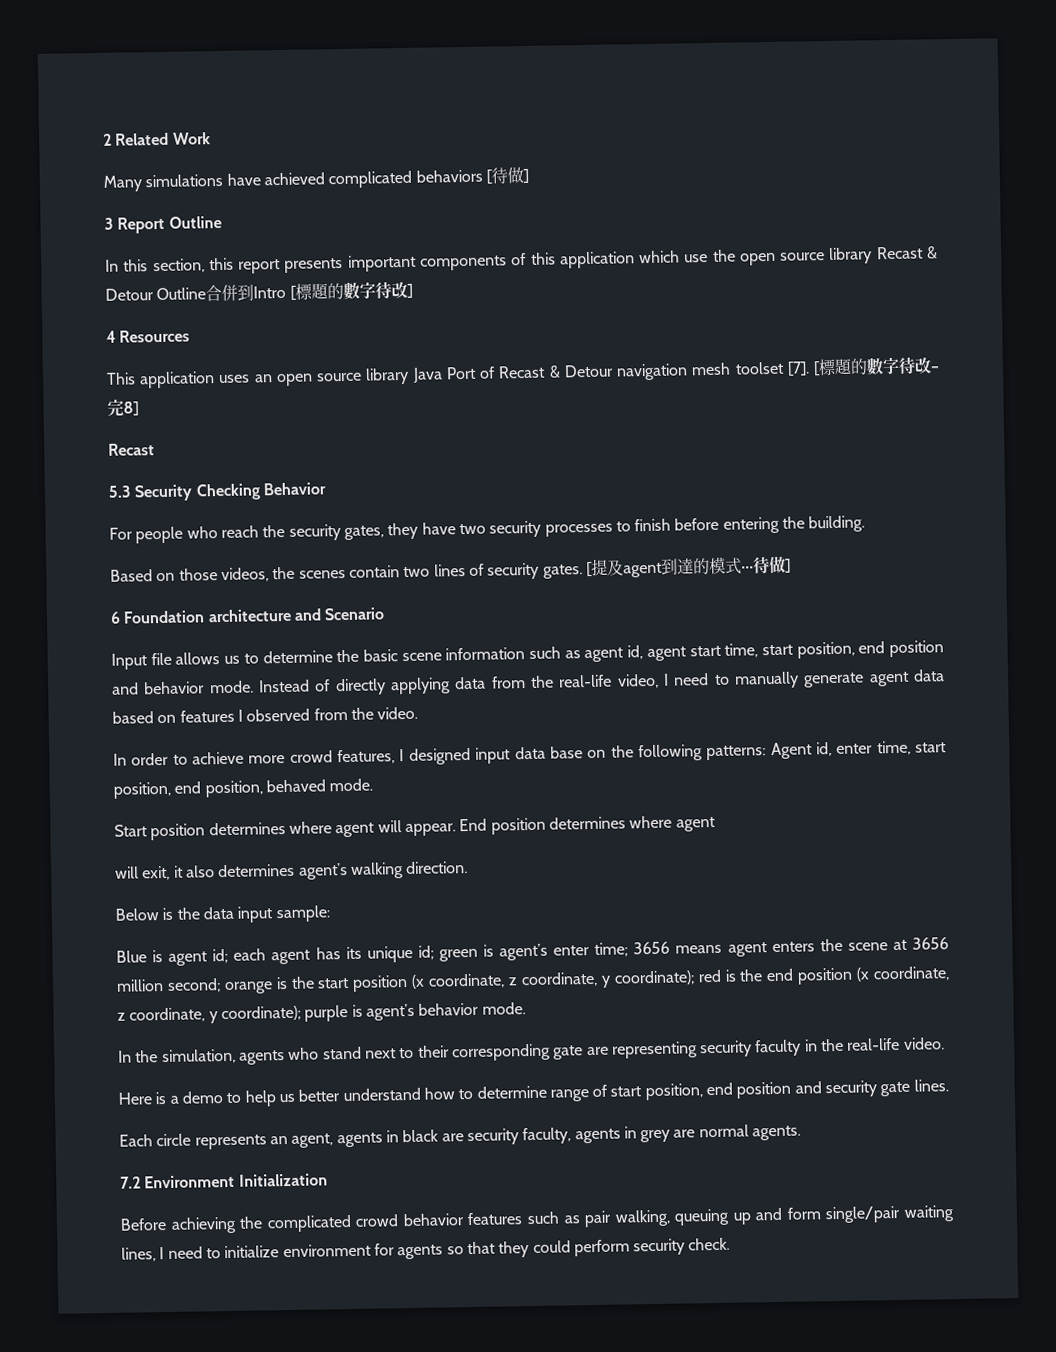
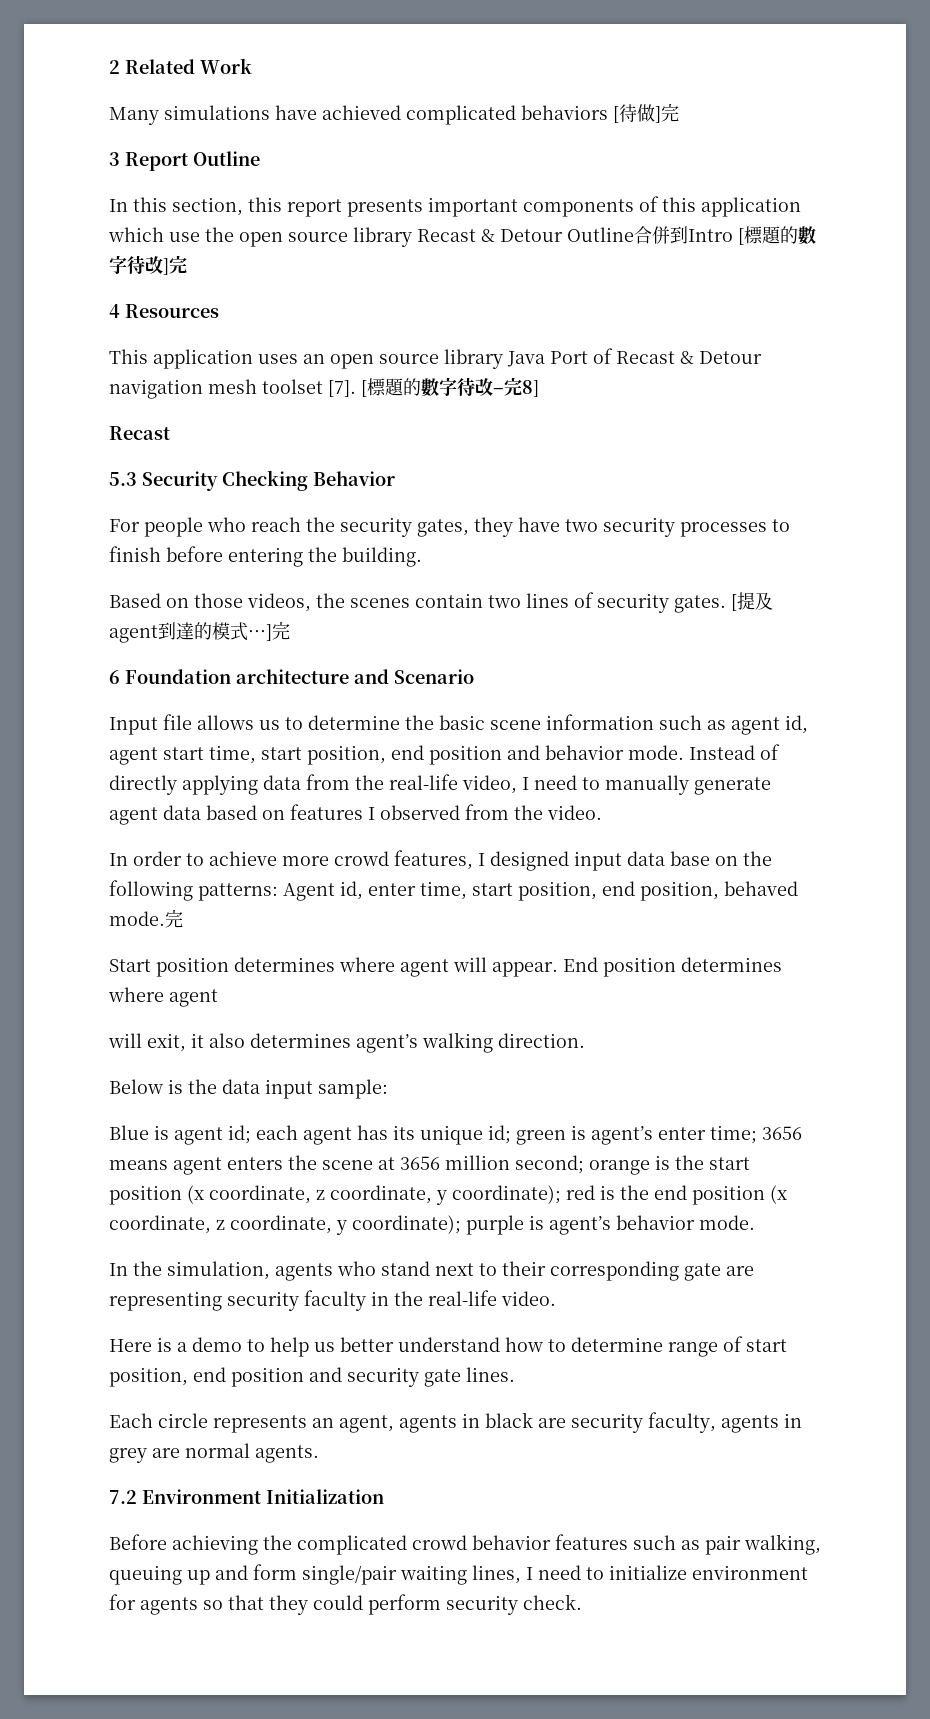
(529, 176) none -> [661,103,679,122] 完
(413, 290) none -> [169,255,187,274] 完
[740,555,791,575] ···待做] -> [248,621,290,641] ···]完
(374, 785) none -> [165,909,183,928] 完

